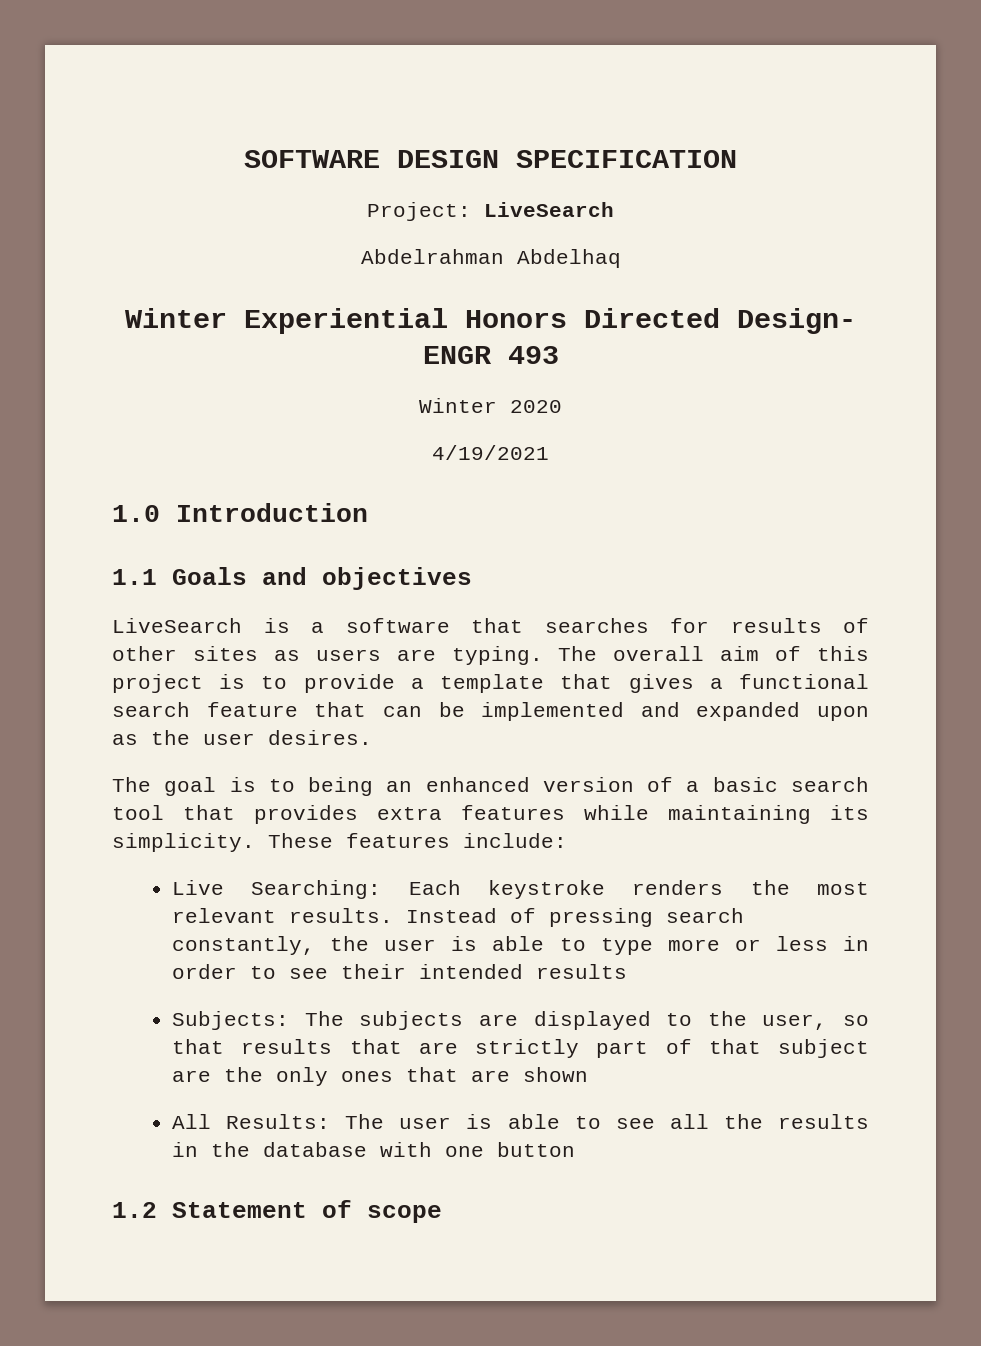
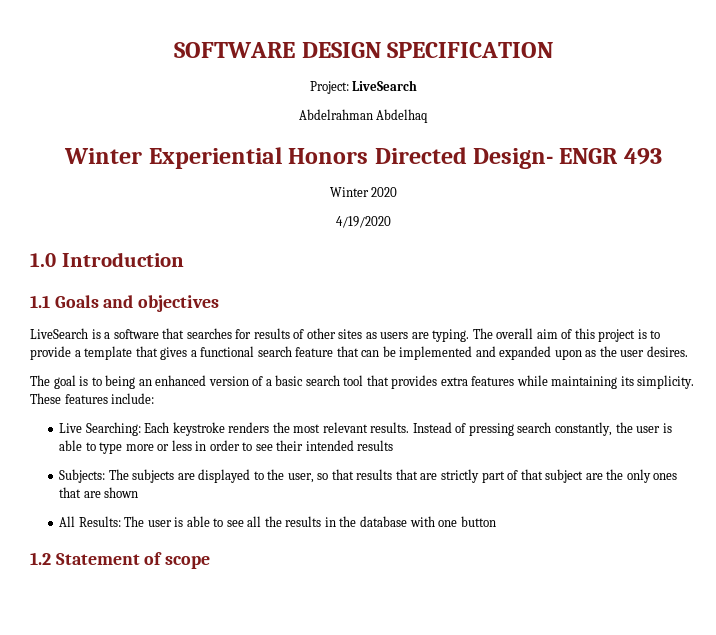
[432,445,549,460] 4/19/2021 -> [336,216,391,228] 4/19/2020

